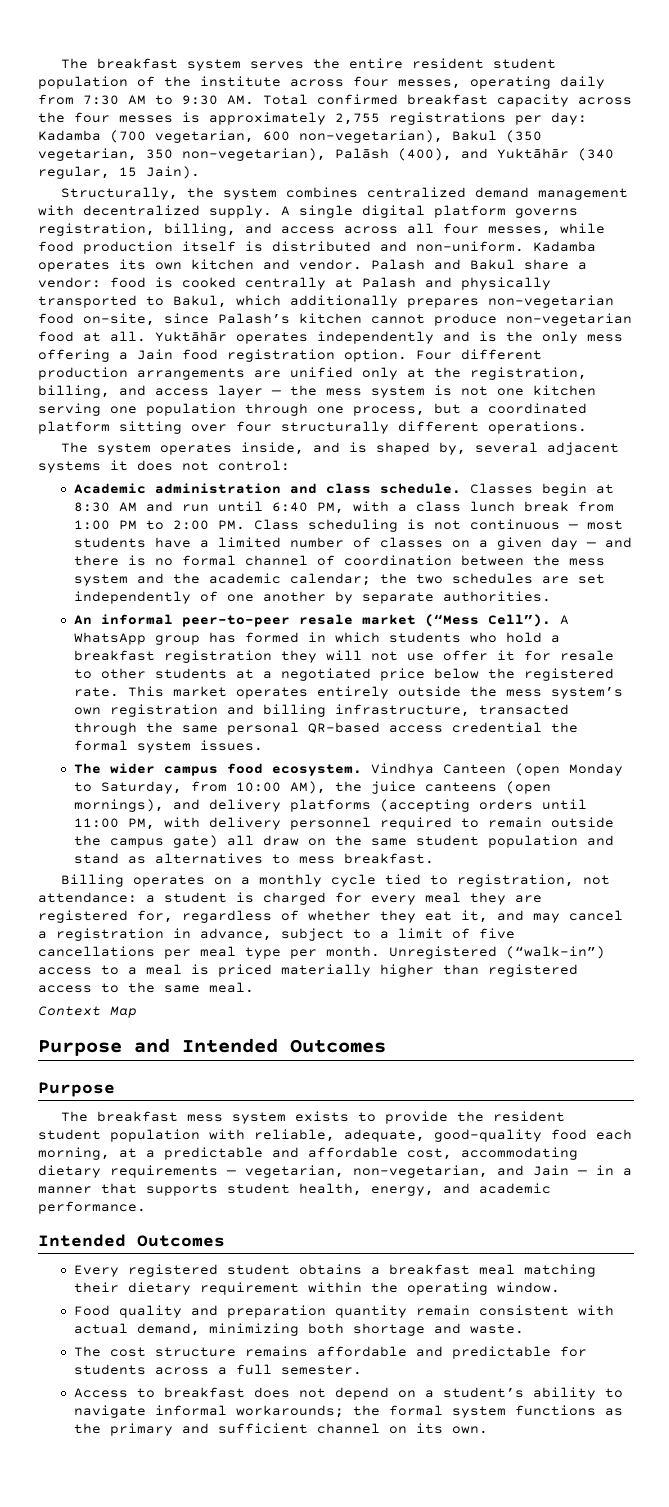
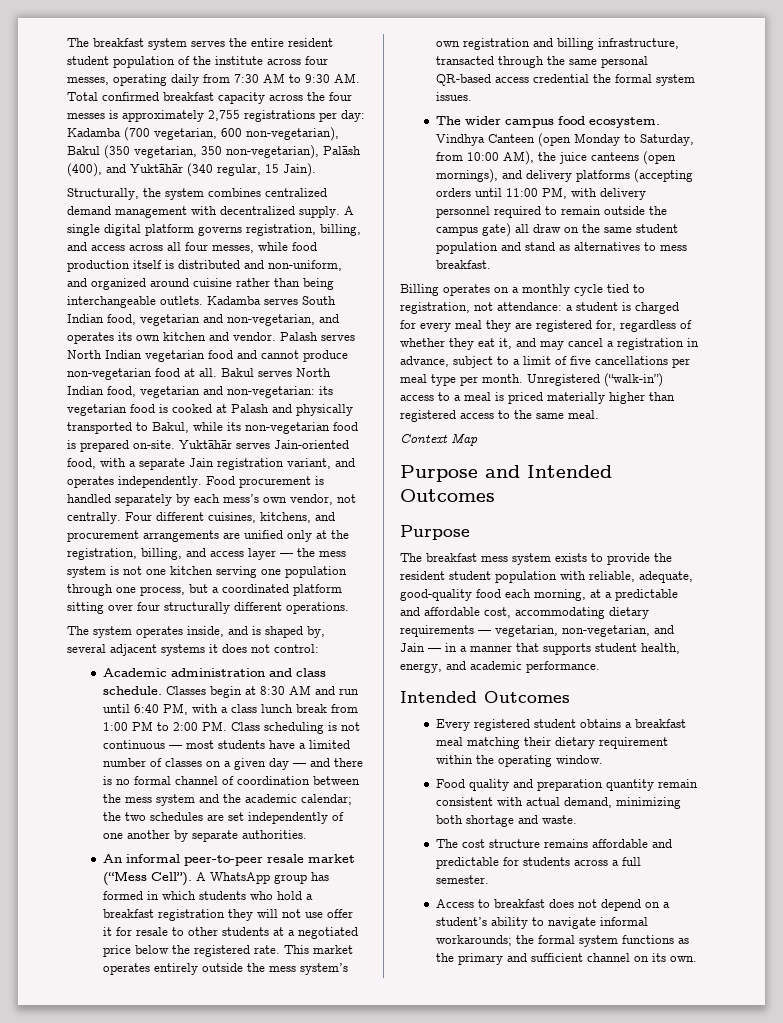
[416,241,596,252] non-uniform. Kadamba -> [268,260,342,271] [67,278,334,290] [67,296,336,308] [67,314,339,326] non-uniform, and organized around cuisine rather than being interchangeable outlets. Kadamba serves South Indian food, vegetarian and non-vegetarian, and
[434,259,587,270] [38,277,101,288] and Bakul share a vendor: -> [321,334,355,341] [67,350,348,362] [67,368,331,380] [67,386,333,398] [67,404,127,416] serves North Indian vegetarian food and cannot produce non-vegetarian food at all. Bakul serves North Indian food, vegetarian and non-vegetarian: its vegetarian
[245,277,326,290] centrally -> (212, 408) none
[236,295,614,308] [38,313,632,326] [38,331,623,344] [38,349,542,362] [38,367,128,380] which additionally prepares non-vegetarian food on-site, since Palash’s kitchen cannot produce non-vegetarian food at all. Yuktāhār operates independently and is the only mess offering a Jain food registration option. Four different production -> [193,422,358,434] [67,440,349,452] [67,458,355,470] [67,476,324,488] [67,494,356,506] [67,512,335,524] [67,530,139,542] while its non-vegetarian food is prepared on-site. Yuktāhār serves Jain-oriented food, with a separate Jain registration variant, and operates independently. Food procurement is handled separately by each mess’s own vendor, not centrally. Four different cuisines, kitchens, and procurement

